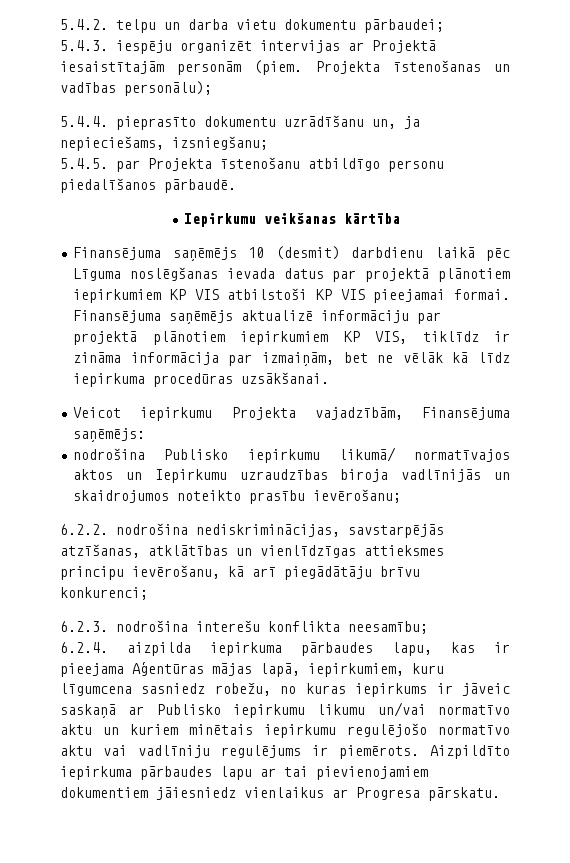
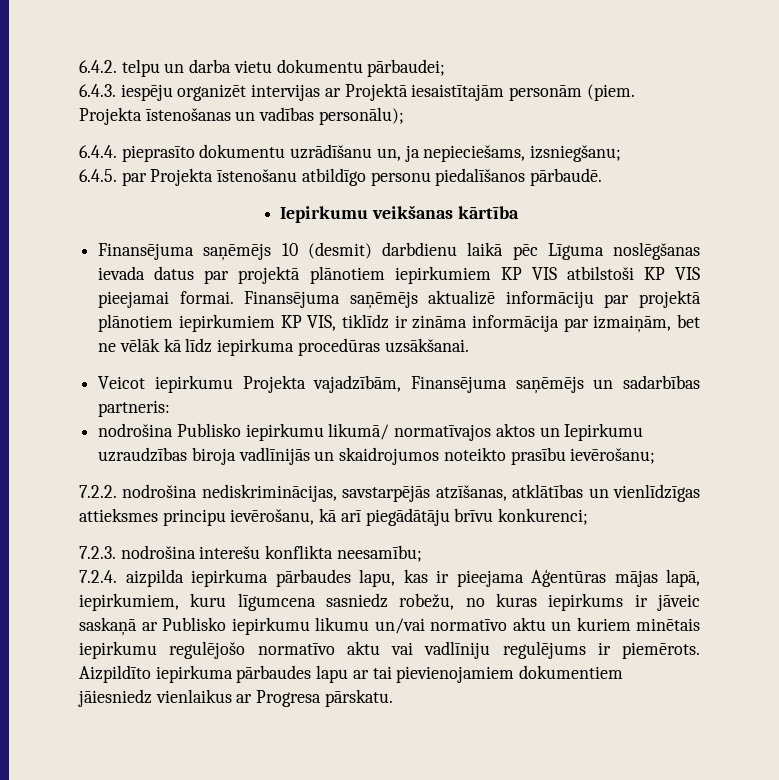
[60,19,108,30] 5.4.2. -> [79,60,117,73] 6.4.2.
[60,40,108,51] 5.4.3. -> [79,84,116,97] 6.4.3.
[60,116,108,127] 5.4.4. -> [79,145,117,158] 6.4.4.
[60,158,108,169] 5.4.5. -> [79,169,117,182] 6.4.5.
[73,428,146,443] saņēmējs: -> [515,375,701,394] [98,400,171,417] saņēmējs un sadarbības partneris:
[60,524,108,535] 6.2.2. -> [79,485,117,498] 7.2.2.
[60,621,108,632] 6.2.3. -> [79,546,116,559] 7.2.3.
[60,642,108,653] 6.2.4. -> [79,570,117,583] 7.2.4.

